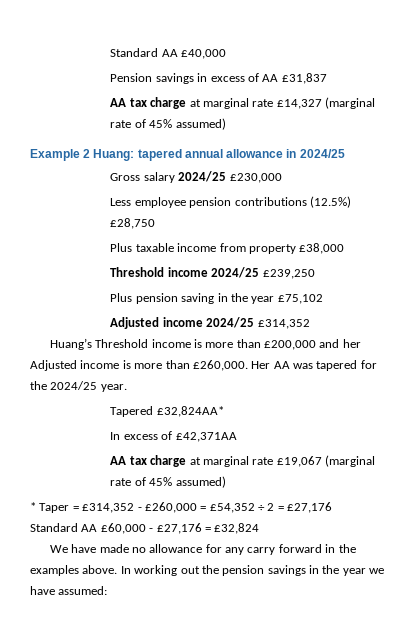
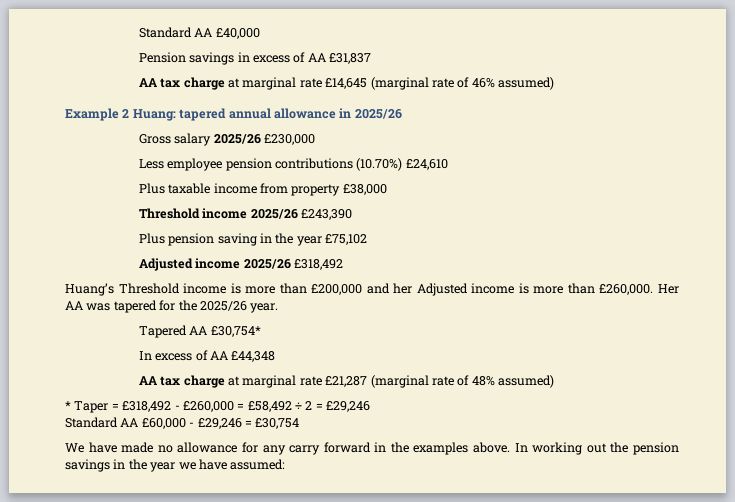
[276,97,376,109] [110,119,173,128] £14,327 (marginal rate of 45% -> [325,77,495,90] £14,645 (marginal rate of 46%
[299,149,345,158] 2024/25 -> [354,109,402,119] 2025/26
[178,171,227,182] 2024/25 -> [213,134,261,144] 2025/26
[309,196,351,208] [110,218,156,229] (12.5%) £28,750 -> [356,158,448,171] (10.70%) £24,610
[211,267,315,279] 2024/25 £239,250 -> [250,209,353,220] 2025/26 £243,390
[206,317,310,329] 2024/25 £314,352 -> [243,259,344,270] 2025/26 £318,492
[50,381,98,390] 2024/25 -> [199,301,247,311] 2025/26
[156,406,224,417] £32,824AA* -> [189,326,261,337] AA £30,754*
[175,432,237,442] [110,455,376,467] [110,477,173,486] £42,371AA // AA tax charge at marginal rate £19,067 (marginal rate of 45% -> [210,351,276,362] [138,375,495,388] AA £44,348 // AA tax charge at marginal rate £21,287 (marginal rate of 48%
[82,503,135,513] £314,352 -> [122,401,172,412] £318,492
[209,503,255,513] £54,352 -> [247,401,292,412] £58,492
[287,502,333,513] £27,176 -> [326,401,371,412] £29,246
[156,523,260,534] £27,176 = £32,824 -> [197,418,300,429] £29,246 = £30,754

